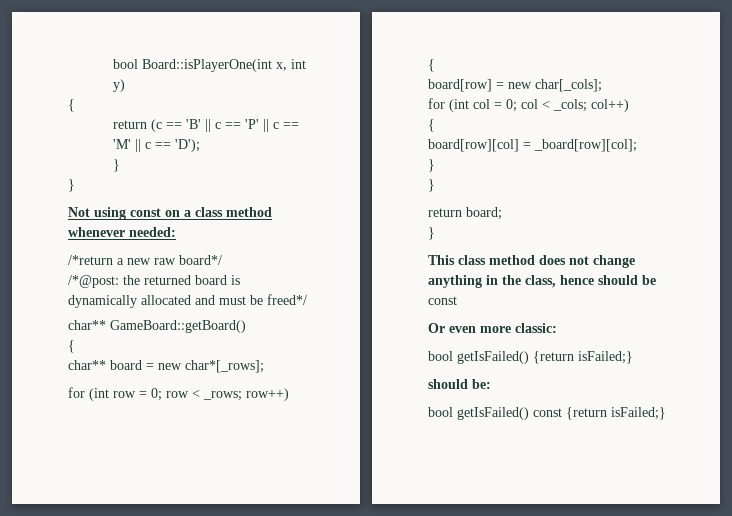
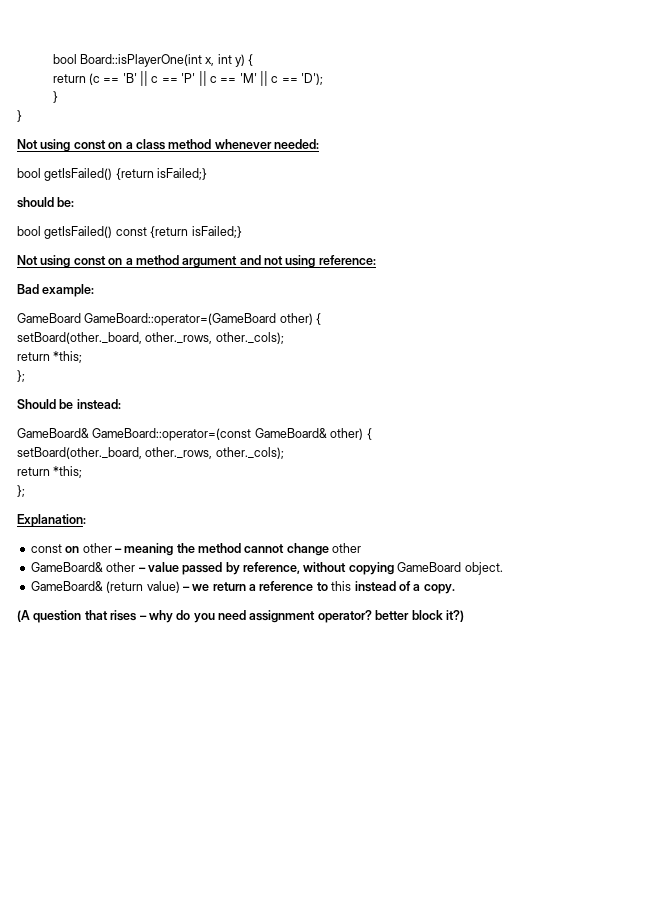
(126, 85) // -> (246, 60) none
[68,255,222,265] [68,275,240,288] [68,294,307,308] [68,320,246,333] [68,340,75,353] [68,360,264,373] [68,387,289,401] [428,59,435,72] [428,79,602,92] [428,98,629,112] [428,119,435,132] [428,139,637,152] [428,159,435,172] [428,179,435,192] [428,207,502,220] [428,227,435,240] [428,255,635,268] [428,275,656,288] [428,296,457,305] [428,323,557,333] // /*return a new raw board*/ // /*@post: the returned board is dynamically allocated and must be freed*/ // char** GameBoard::getBoard() // { // char** board = new char*[_rows]; // for (int row = 0; row < _rows; row++) // { // board[row] = new char[_cols]; // for (int col = 0; col < _cols; col++) // { // board[row][col] = _board[row][col]; // } // } // return board; // } // This class method does not change anything in the class, hence should be const // Or even more classic: -> (319, 144) none
(666, 413) none -> [17,255,376,268] [17,284,95,297] [17,313,322,326] [17,332,284,344] [17,351,83,363] [17,370,25,382] [17,399,121,410] [17,428,372,441] [17,447,284,459] [17,466,83,478] [17,485,25,497] [17,514,86,527] [30,543,362,556] [30,562,503,575] [30,581,455,594] [17,610,464,623] // Not using const on a method argument and not using reference: // Bad example: // GameBoard GameBoard::operator=(GameBoard other) { // setBoard(other._board, other._rows, other._cols); // return *this; // }; // Should be instead: // GameBoard& GameBoard::operator=(const GameBoard& other) { // setBoard(other._board, other._rows, other._cols); // return *this; // }; // Explanation: // const on other – meaning the method cannot change other // GameBoard& other – value passed by reference, without copying GameBoard object. // GameBoard& (return value) – we return a reference to this instead of a copy. // (A question that rises – why do you need assignment operator? better block it?)

